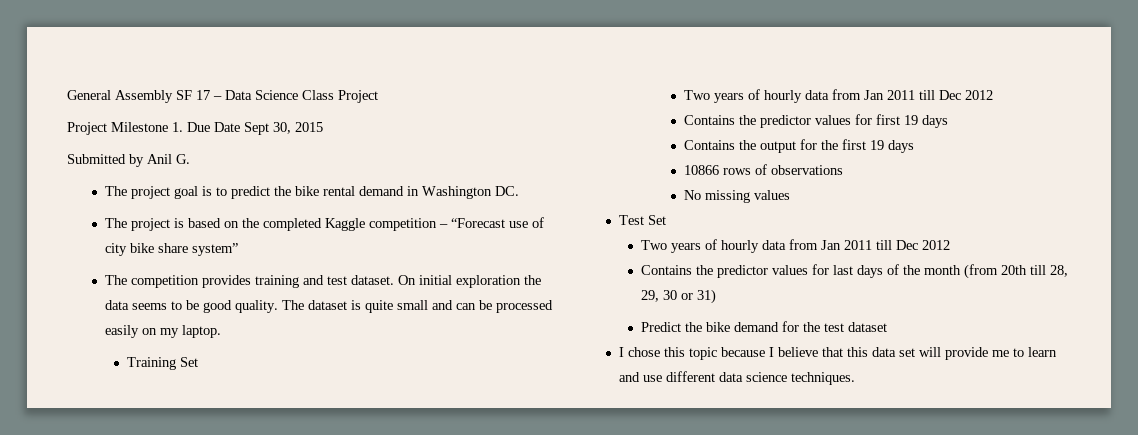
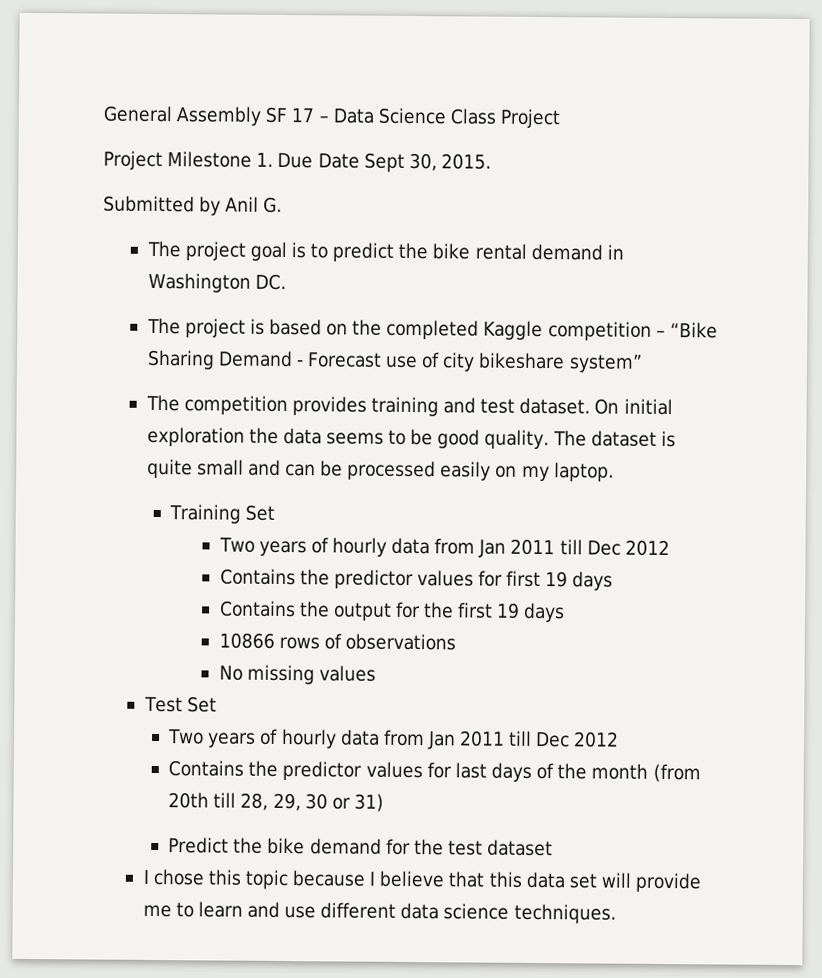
[295,122,323,132] 2015 -> [440,153,491,170] 2015.
[450,218,505,228] “Forecast -> [669,322,718,339] [146,349,382,370] “Bike Sharing Demand - Forecast
[129,243,188,253] bike share -> [478,352,566,370] bikeshare

